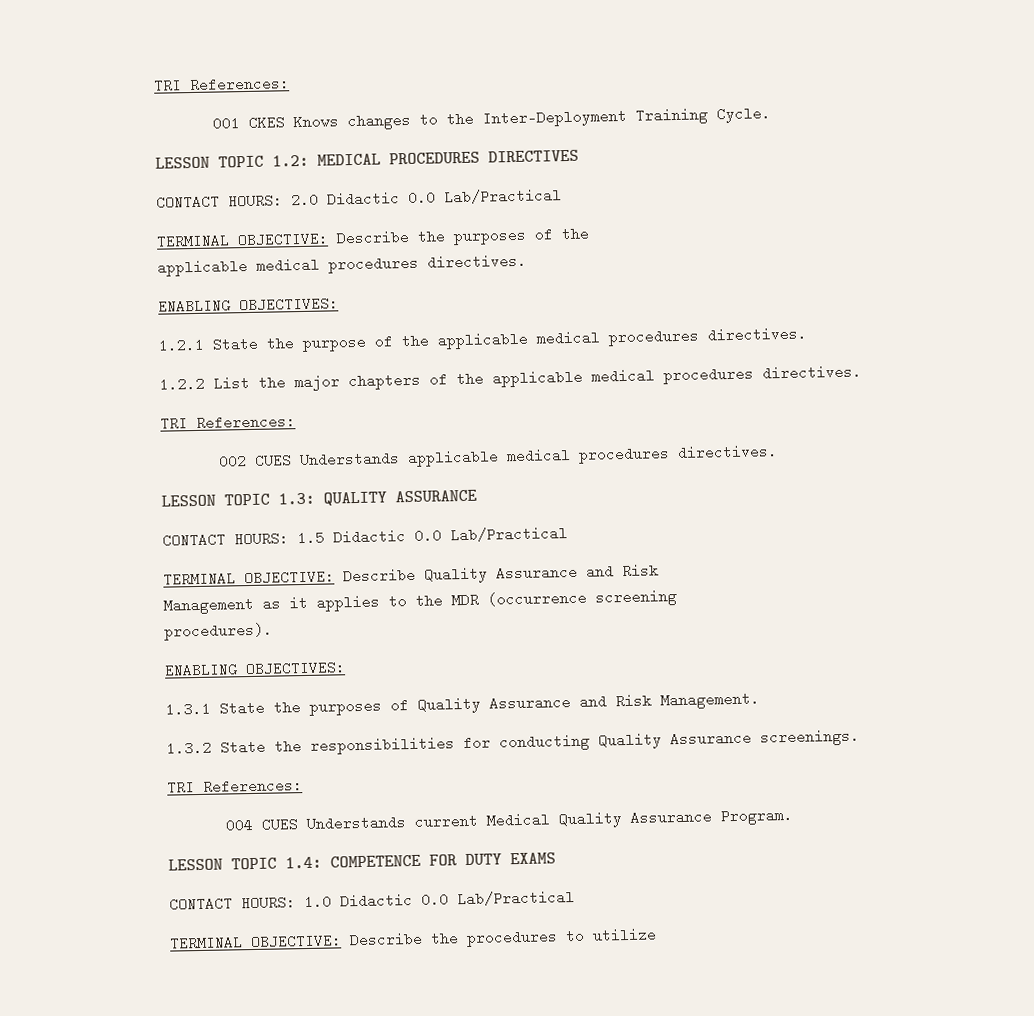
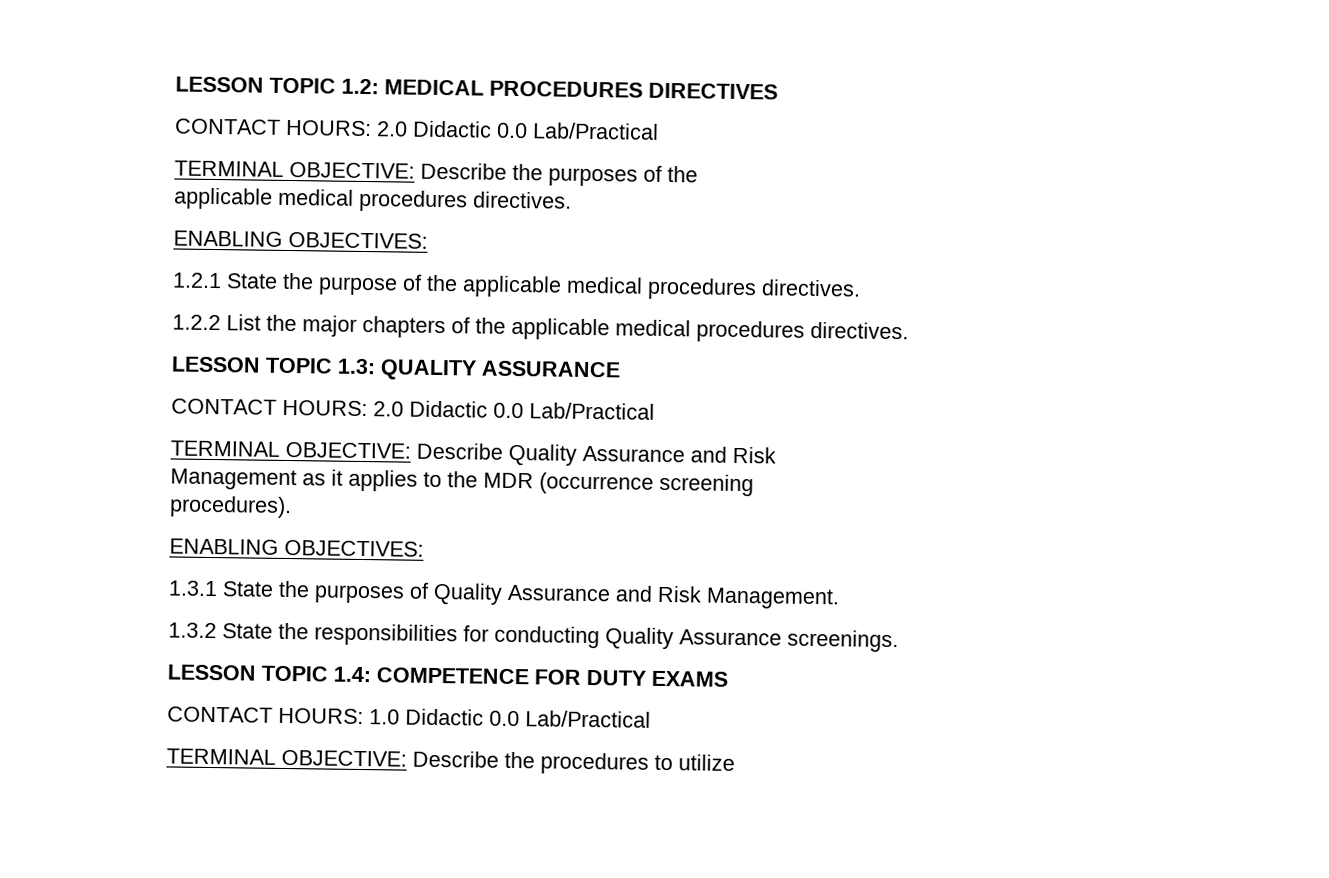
[152,76,290,93] [212,106,772,131] TRI References: // 001 CKES Knows changes to the Inter-Deployment Training Cycle. // -> (174, 84) none
[159,414,296,431] [218,444,779,469] // TRI References: // 002 CUES Understands applicable medical procedures directives. -> (909, 330) none
[296,530,325,546] 1.5 -> [372,401,404,417] 2.0
[166,778,303,795] [225,807,794,833] // TRI References: // 004 CUES Understands current Medical Quality Assurance Program. -> (899, 641) none

